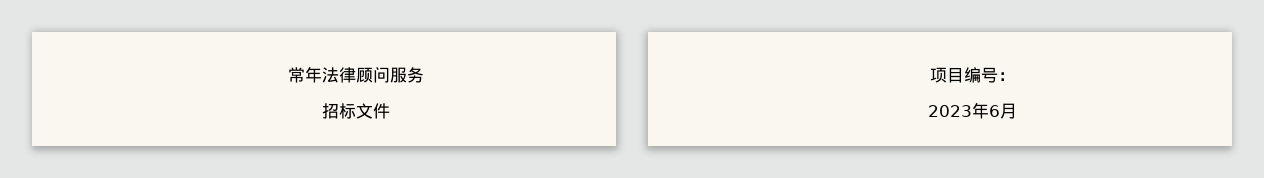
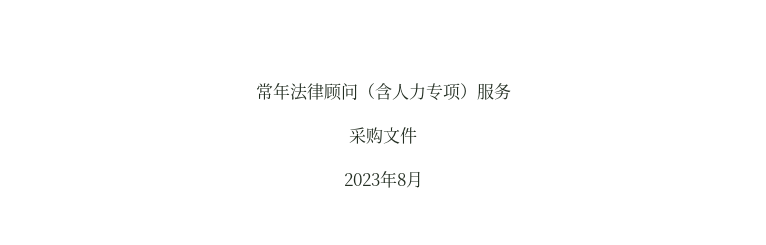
(390, 75) none -> [357,83,477,101] （含人力专项）
[322,103,356,119] 招标 -> [349,127,383,144] 采购
[929,67,1015,83] // 项目编号： -> (417, 135) none
[988,105,1000,117] 6 -> [396,173,406,186] 8

